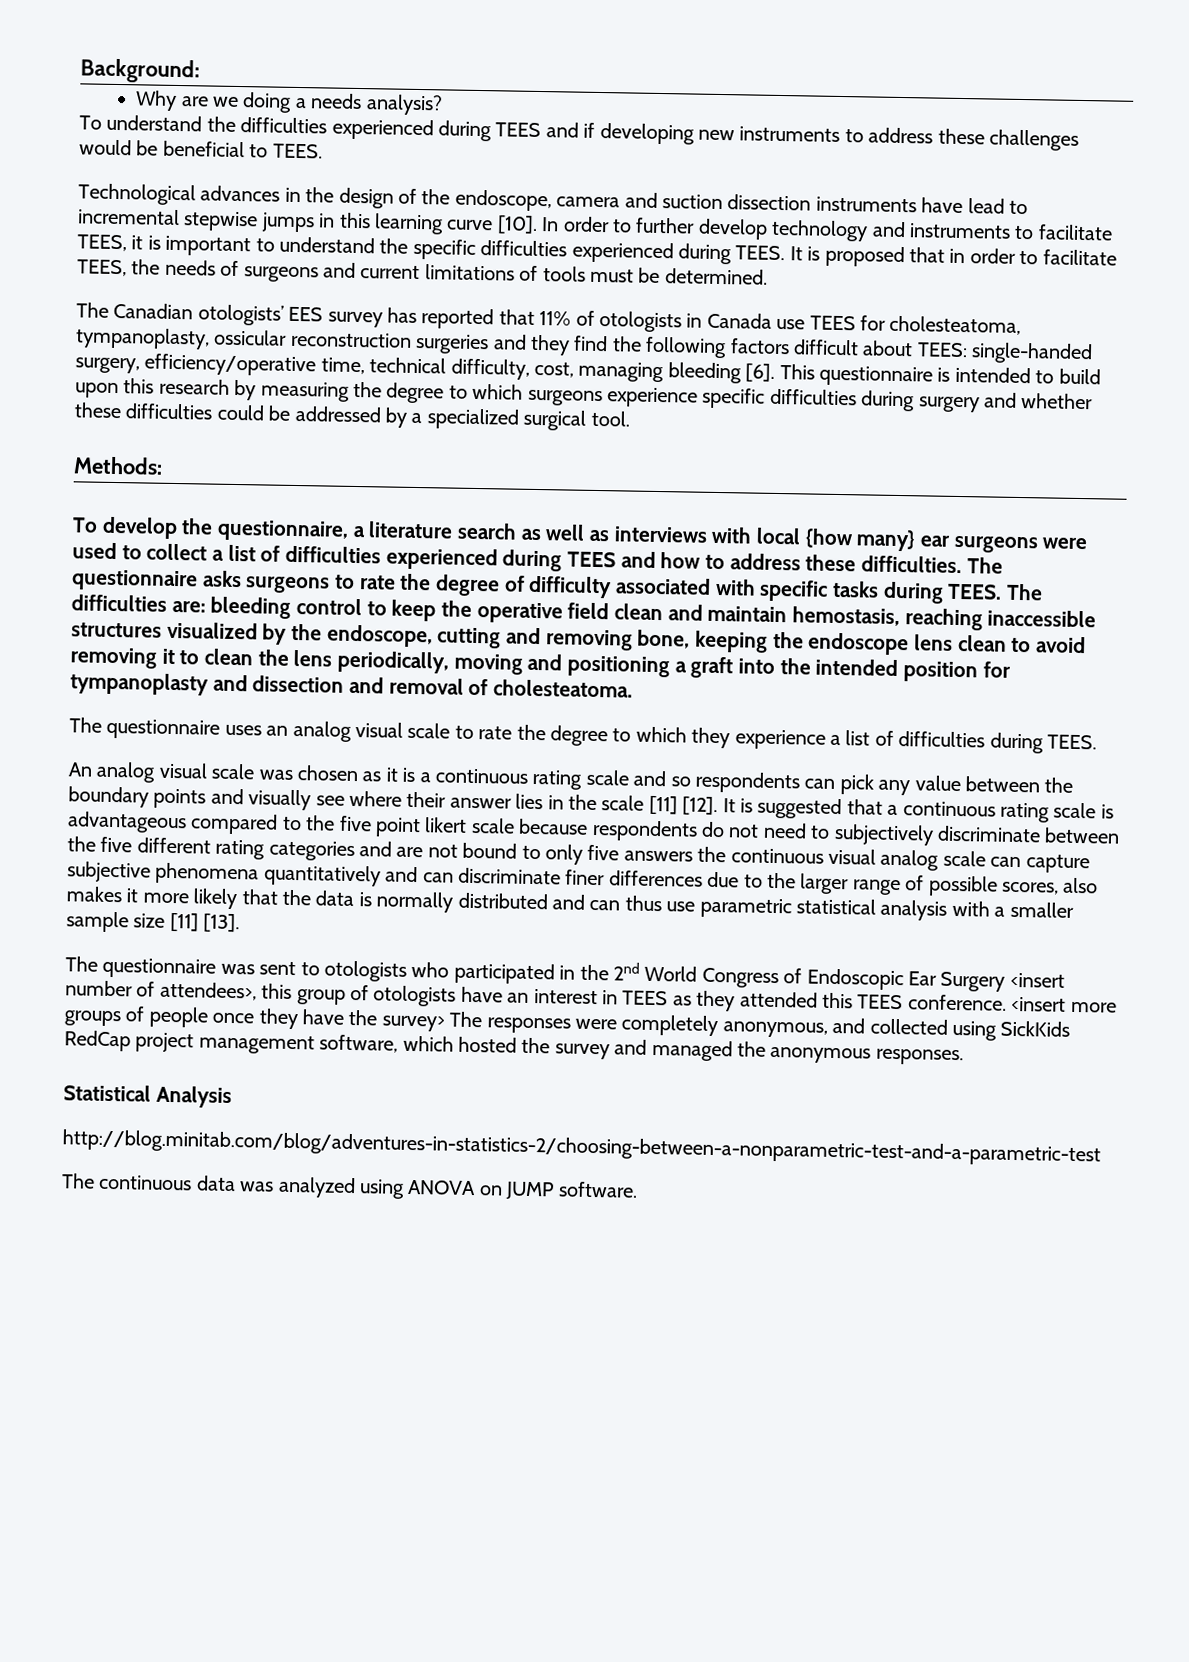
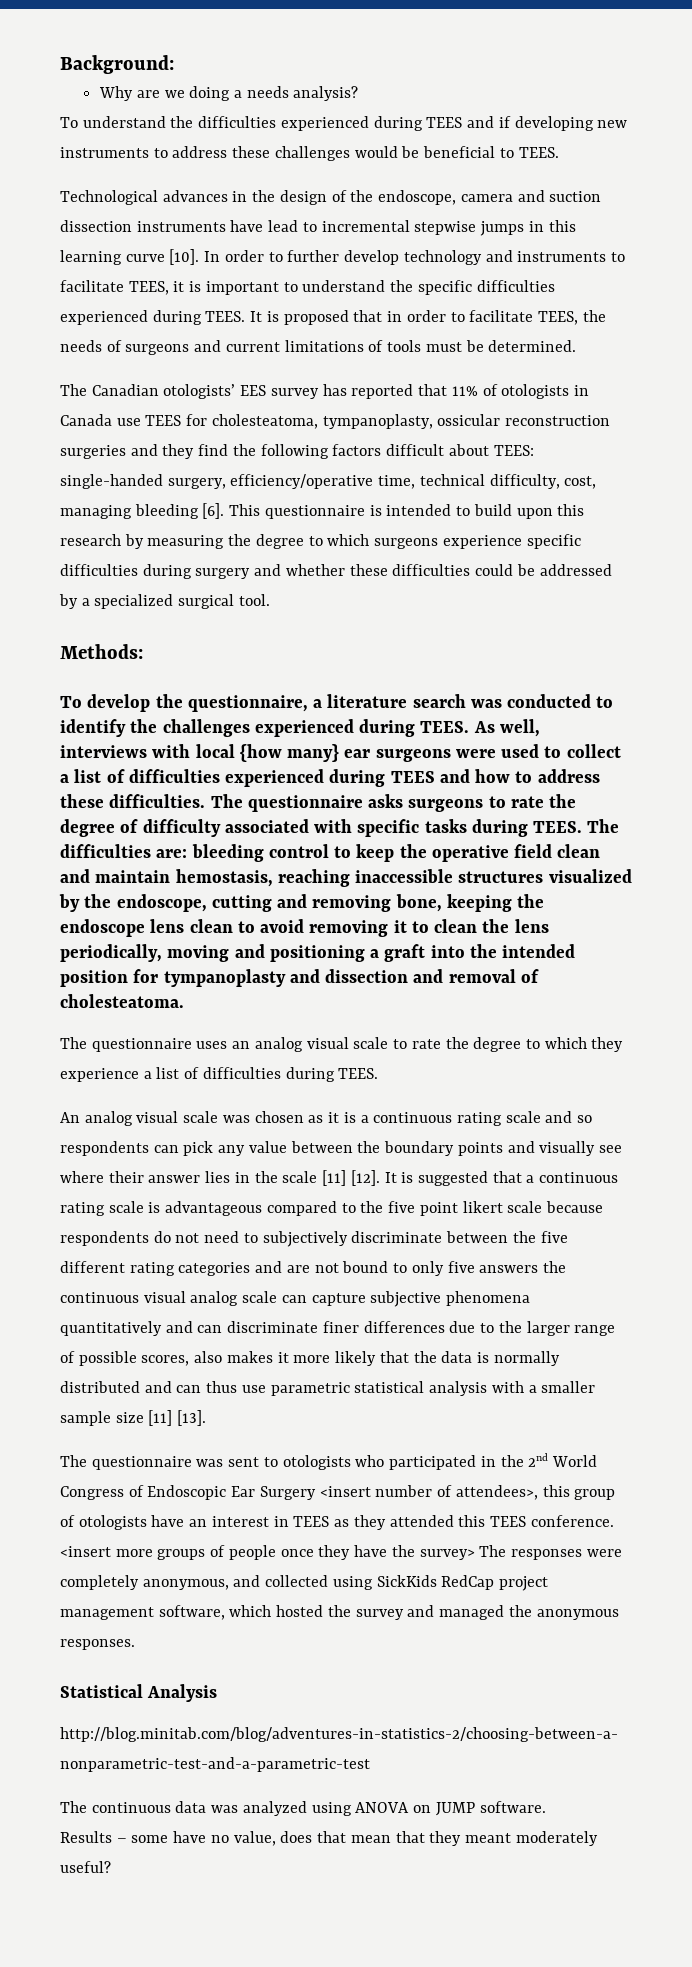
[520,524,610,542] as well as -> [470,694,614,708] [60,719,540,737] was conducted to identify the challenges experienced during TEES. As well,
(638, 1189) none -> [60,1831,598,1846] [60,1861,111,1873] // Results – some have no value, does that mean that they meant moderately useful?

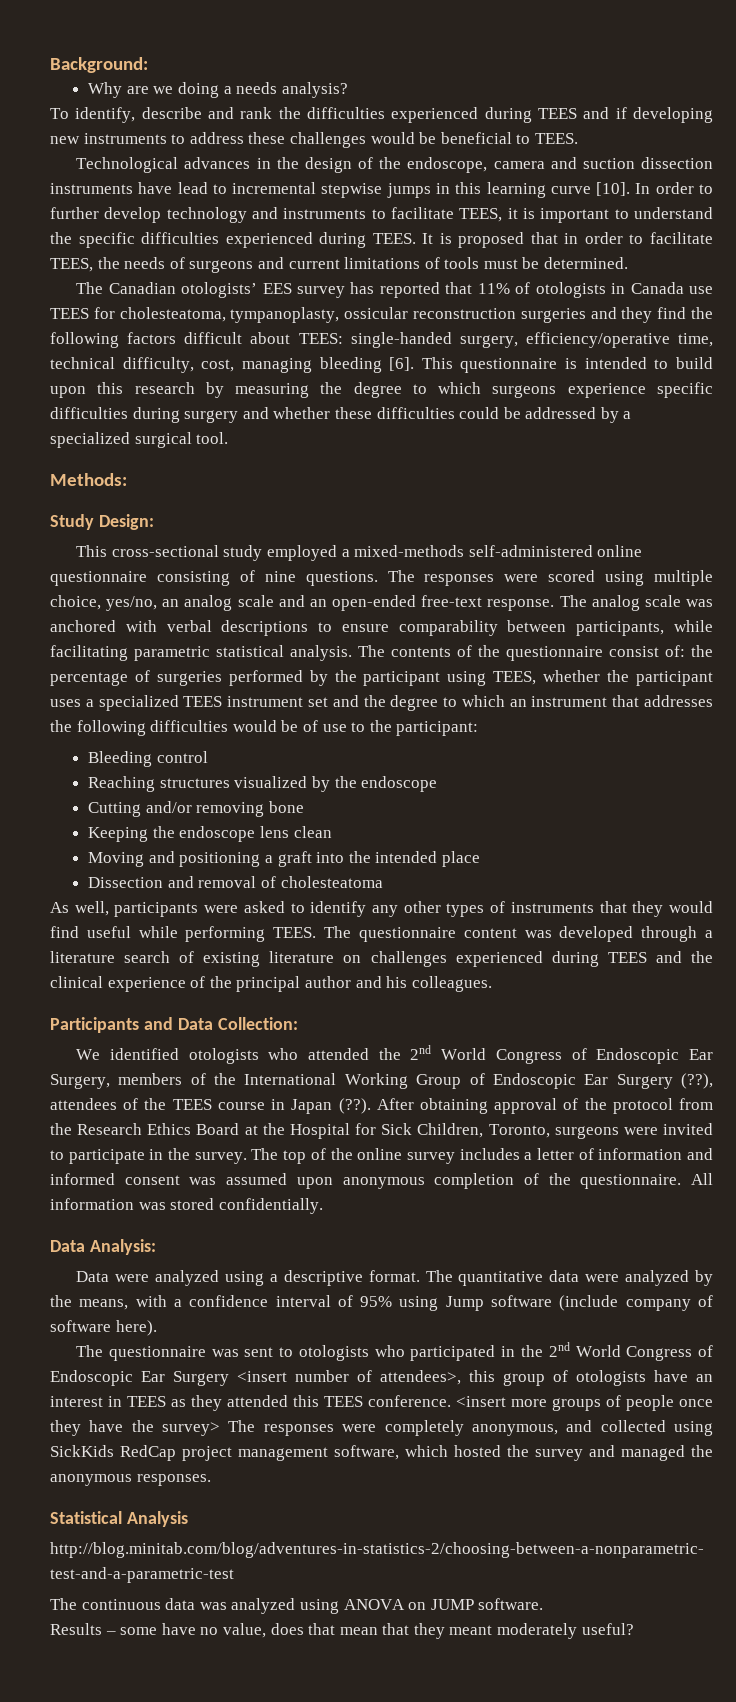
[82,116,166,128] understand -> [75,107,273,123] identify, describe and rank
[60,694,614,712] [60,719,540,737] [60,744,621,762] [60,769,600,787] [60,794,577,812] [60,819,620,837] [60,844,601,862] [60,869,632,887] [59,894,545,912] [60,919,549,937] [60,944,230,962] To develop the questionnaire, a literature search was conducted to identify the challenges experienced during TEES. As well, interviews with local {how many} ear surgeons were used to collect a list of difficulties experienced during TEES and how to address these difficulties. The questionnaire asks surgeons to rate the degree of difficulty associated with specific tasks during TEES. The difficulties are: bleeding control to keep the operative field clean and maintain hemostasis, reaching inaccessible structures visualized by the endoscope, cutting and removing bone, keeping the endoscope lens clean to avoid removing it to clean the lens periodically, moving -> [50,514,154,530] [76,545,643,561] [50,570,713,586] [50,595,713,611] [50,620,713,636] [50,645,713,661] [50,670,713,686] [50,695,713,711] [50,720,479,736] [88,751,208,767] [88,776,438,792] [88,801,305,817] [88,826,332,842] [88,852,145,867] Study Design: // This cross-sectional study employed a mixed-methods self-administered online questionnaire consisting of nine questions. The responses were scored using multiple choice, yes/no, an analog scale and an open-ended free-text response. The analog scale was anchored with verbal descriptions to ensure comparability between participants, while facilitating parametric statistical analysis. The contents of the questionnaire consist of: the percentage of surgeries performed by the participant using TEES, whether the participant uses a specialized TEES instrument set and the degree to which an instrument that addresses the following difficulties would be of use to the participant: // Bleeding control // Reaching structures visualized by the endoscope // Cutting and/or removing bone // Keeping the endoscope lens clean // Moving
[60,969,539,987] [60,994,184,1008] [60,1037,624,1052] [60,1067,379,1082] [60,1111,593,1126] [60,1141,622,1156] [60,1170,619,1186] [60,1201,603,1216] [60,1231,568,1247] [60,1261,566,1276] [60,1291,531,1307] [60,1321,616,1336] [60,1351,560,1366] [60,1381,596,1396] [60,1410,207,1426] position for tympanoplasty and dissection and removal of cholesteatoma. // The questionnaire uses an analog visual scale to rate the degree to which they experience a list of difficulties during TEES. // An analog visual scale was chosen as it is a continuous rating scale and so respondents can pick any value between the boundary points and visually see where their answer lies in the scale [11] [12]. It is suggested that a continuous rating scale is advantageous compared to the five point likert scale because respondents do not need to subjectively discriminate between the five different rating categories and are not bound to only five answers the continuous visual analog scale can capture subjective phenomena quantitatively and can discriminate finer differences due to the larger range of possible scores, also makes it more likely that the data is normally distributed and can thus use parametric statistical analysis with a smaller sample size [11] [13]. -> [441,851,480,867] [88,876,383,888] [50,901,713,917] [50,926,713,942] [50,951,713,967] [50,976,492,992] [50,1017,298,1033] [76,1045,714,1064] [50,1073,714,1089] [50,1098,713,1114] [50,1123,713,1139] [50,1148,713,1164] [50,1173,713,1189] [50,1198,323,1214] [50,1239,156,1255] [76,1270,714,1286] [50,1295,713,1311] [50,1320,157,1336] place // Dissection and removal of cholesteatoma // As well, participants were asked to identify any other types of instruments that they would find useful while performing TEES. The questionnaire content was developed through a literature search of existing literature on challenges experienced during TEES and the clinical experience of the principal author and his colleagues. // Participants and Data Collection: // We identified otologists who attended the 2nd World Congress of Endoscopic Ear Surgery, members of the International Working Group of Endoscopic Ear Surgery (??), attendees of the TEES course in Japan (??). After obtaining approval of the protocol from the Research Ethics Board at the Hospital for Sick Children, Toronto, surgeons were invited to participate in the survey. The top of the online survey includes a letter of information and informed consent was assumed upon anonymous completion of the questionnaire. All information was stored confidentially. // Data Analysis: // Data were analyzed using a descriptive format. The quantitative data were analyzed by the means, with a confidence interval of 95% using Jump software (include company of software here).

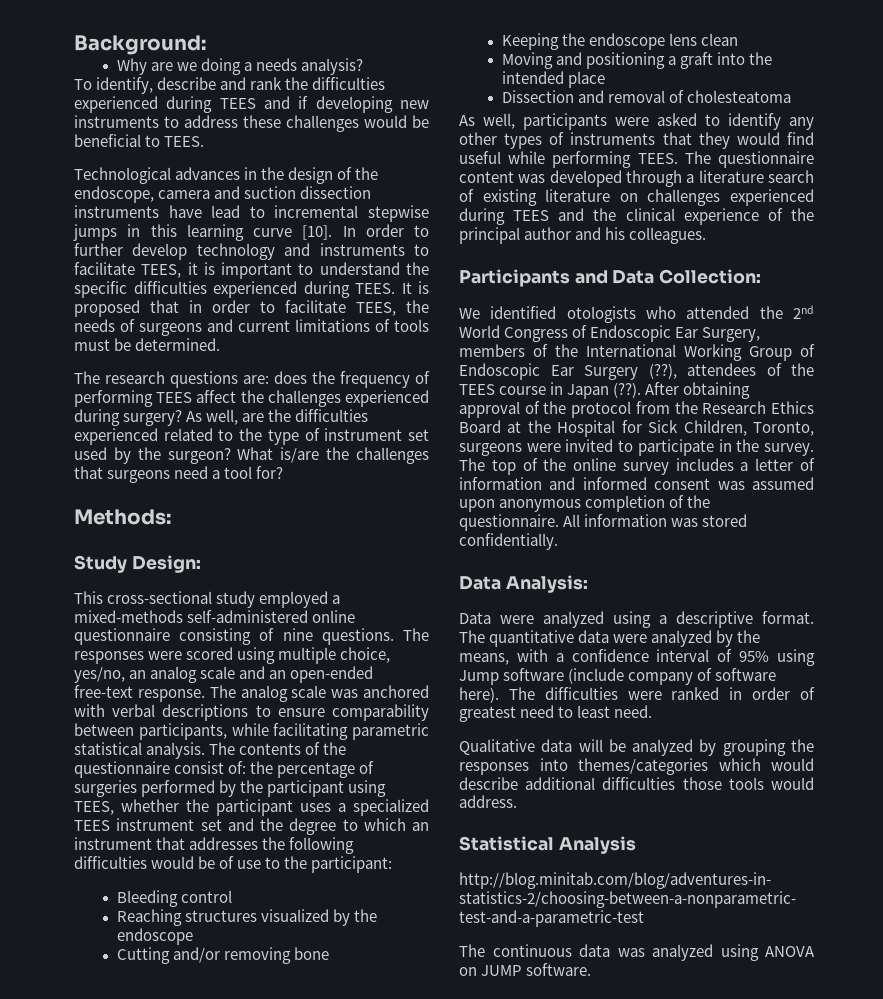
[108,282,713,298] [50,307,713,323] [50,332,713,348] [50,357,713,373] [50,382,713,398] [50,407,632,423] [50,432,229,448] Canadian otologists’ EES survey has reported that 11% of otologists in Canada use TEES for cholesteatoma, tympanoplasty, ossicular reconstruction surgeries and they find the following factors difficult about TEES: single-handed surgery, efficiency/operative time, technical difficulty, cost, managing bleeding [6]. This questionnaire is intended to build upon this research by measuring the degree to which surgeons experience specific difficulties during surgery and whether these difficulties could be addressed by a specialized surgical tool. -> [105,371,430,388] [74,390,429,407] [74,409,369,426] [74,428,430,445] [74,447,430,464] [74,466,284,483] research questions are: does the frequency of performing TEES affect the challenges experienced during surgery? As well, are the difficulties experienced related to the type of instrument set used by the surgeon? What is/are the challenges that surgeons need a tool for?
[76,1342,714,1361] [50,1370,713,1386] [50,1395,713,1411] [50,1420,713,1436] [50,1445,713,1461] [50,1474,211,1486] // The questionnaire was sent to otologists who participated in the 2nd World Congress of Endoscopic Ear Surgery <insert number of attendees>, this group of otologists have an interest in TEES as they attended this TEES conference. <insert more groups of people once they have the survey> The responses were completely anonymous, and collected using SickKids RedCap project management software, which hosted the survey and managed the anonymous responses. -> [508,687,816,700] [459,705,653,722] [459,739,814,756] [459,758,814,775] [459,777,814,790] [459,795,517,808] The difficulties were ranked in order of greatest need to least need. // Qualitative data will be analyzed by grouping the responses into themes/categories which would describe additional difficulties those tools would address.
[50,1623,634,1639] // Results – some have no value, does that mean that they meant moderately useful? -> (592, 969) none

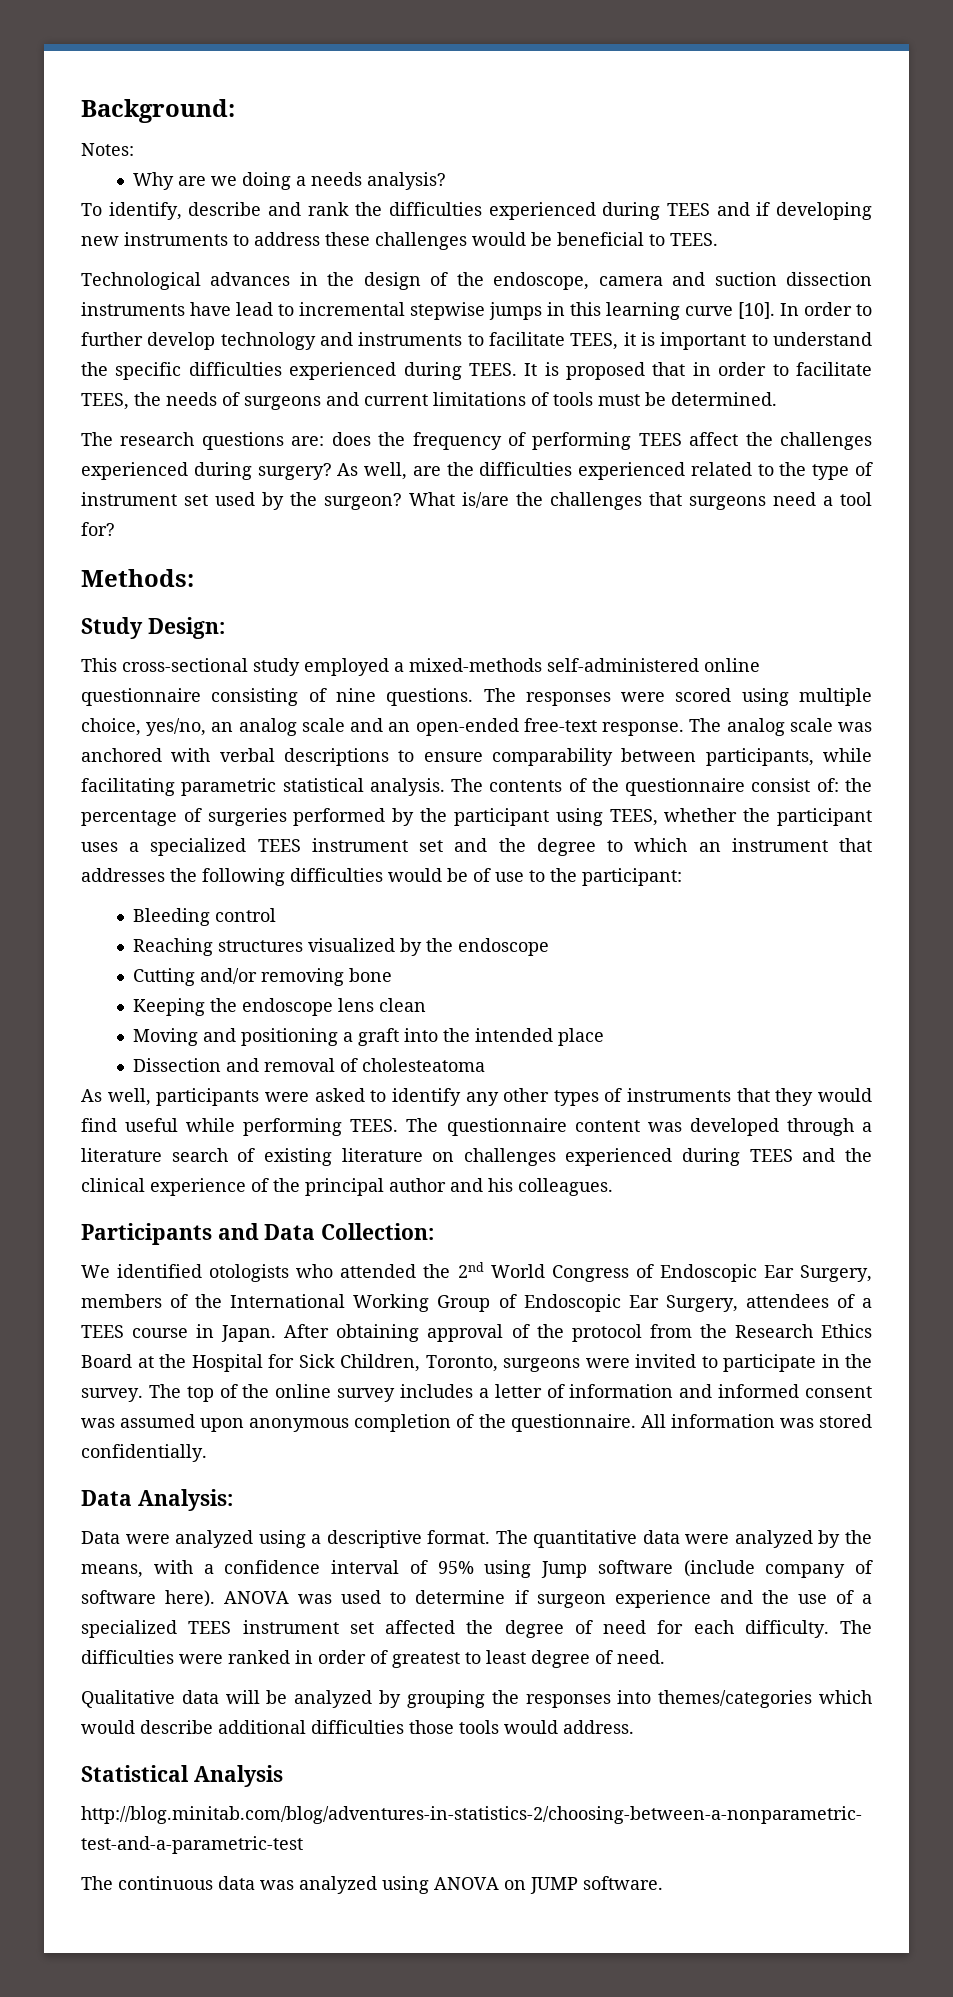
(206, 45) none -> [81,143,134,156] // Notes:
[584,363,677,380] Surgery (??), -> [665,1295,738,1312] Surgery,
[791,363,814,376] the -> [862,1298,873,1308] a
[567,382,642,399] Japan (??). -> [221,1325,277,1342] Japan.
(499, 695) none -> [224,1590,872,1608] [81,1620,829,1638] ANOVA was used to determine if surgeon experience and the use of a specialized TEES instrument set affected the degree of need for each difficulty.
[520,705,555,718] need -> (460, 1660) none
(611, 711) none -> [531,1650,613,1668] degree of

